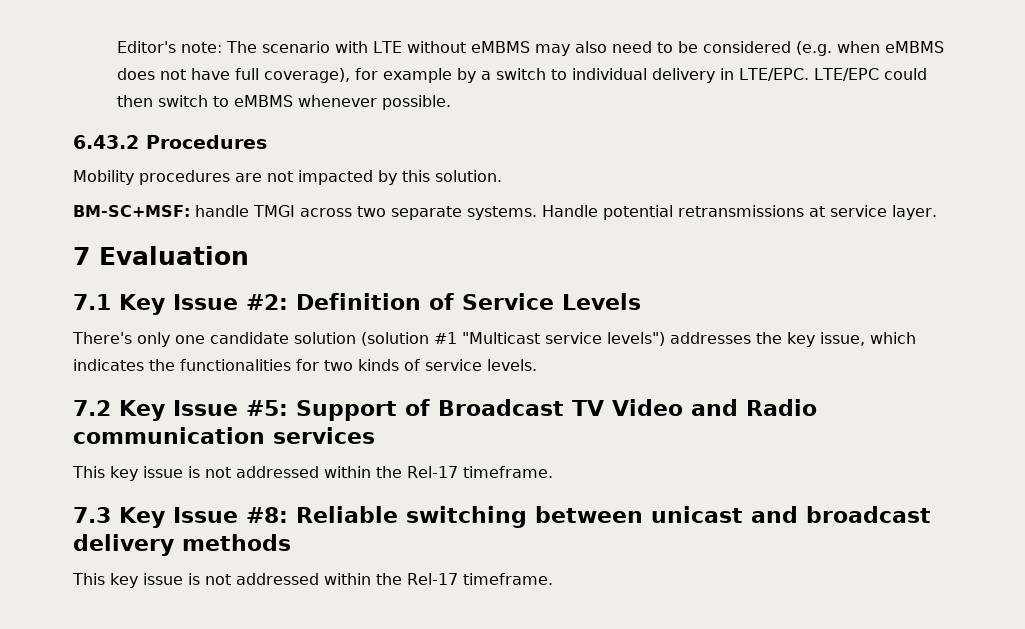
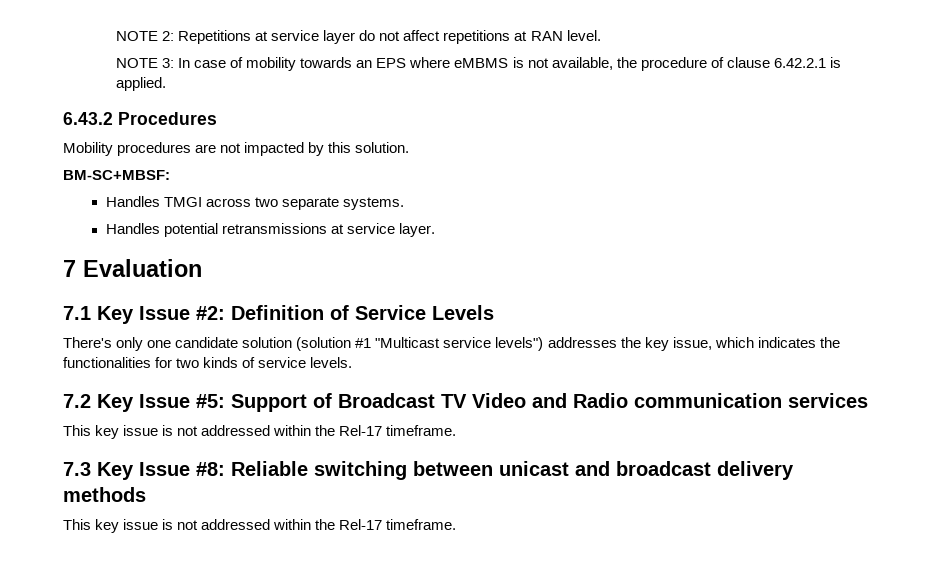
[116,41,944,56] [116,68,927,83] [116,95,451,110] Editor's note: The scenario with LTE without eMBMS may also need to be considered (e.g. when eMBMS does not have full coverage), for example by a switch to individual delivery in LTE/EPC. LTE/EPC could then switch to eMBMS whenever possible. -> [115,30,601,44] [115,57,841,71] [115,77,166,91] NOTE 2: Repetitions at service layer do not affect repetitions at RAN level. // NOTE 3: In case of mobility towards an EPS where eMBMS is not available, the procedure of clause 6.42.2.1 is applied.
[73,205,249,217] BM-SC+MSF: handle -> [63,170,170,180] [105,196,160,207] BM-SC+MBSF: // Handles
[541,205,598,217] Handle -> [105,223,160,234] // Handles

